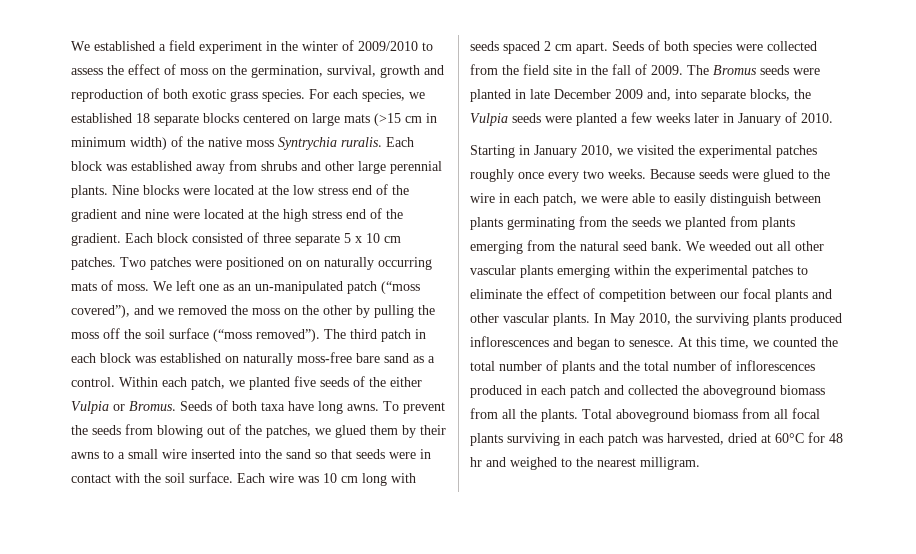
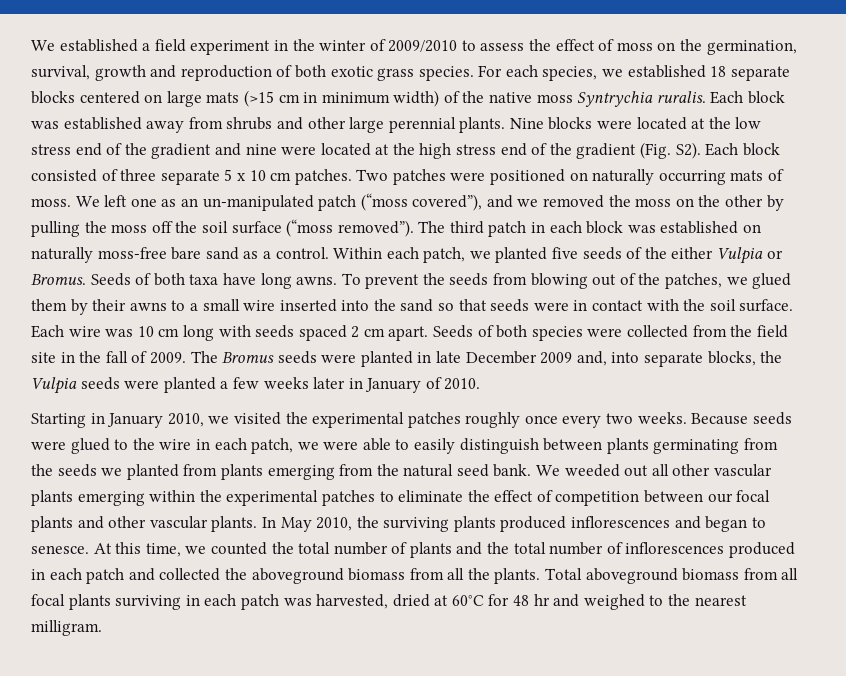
[71,233,121,246] gradient. -> [576,142,701,159] gradient (Fig. S2).
[306,260,320,267] on -> (588, 176) none

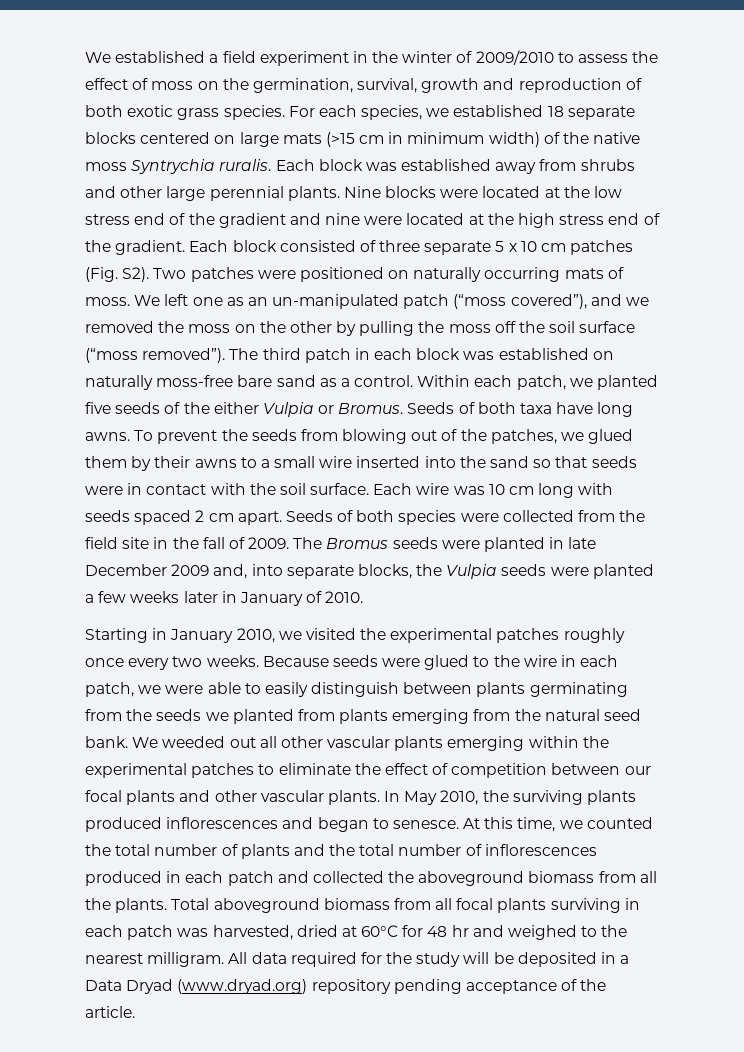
[576,142,701,159] gradient (Fig. S2). -> [115,240,186,255] gradient.
[294,169,352,185] patches. -> [570,240,634,255] [85,267,150,282] patches (Fig. S2).
(102, 628) none -> [228,952,630,967] [85,979,607,994] [85,1006,135,1018] All data required for the study will be deposited in a Data Dryad (www.dryad.org) repository pending acceptance of the article.

